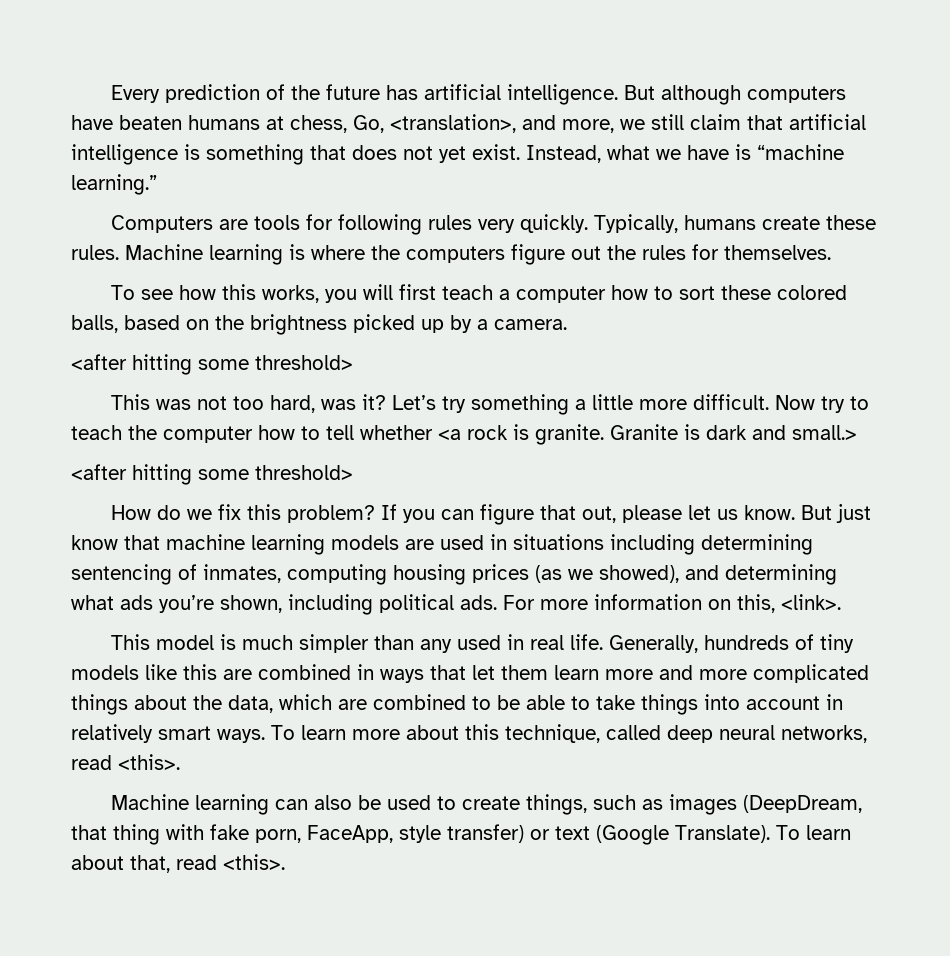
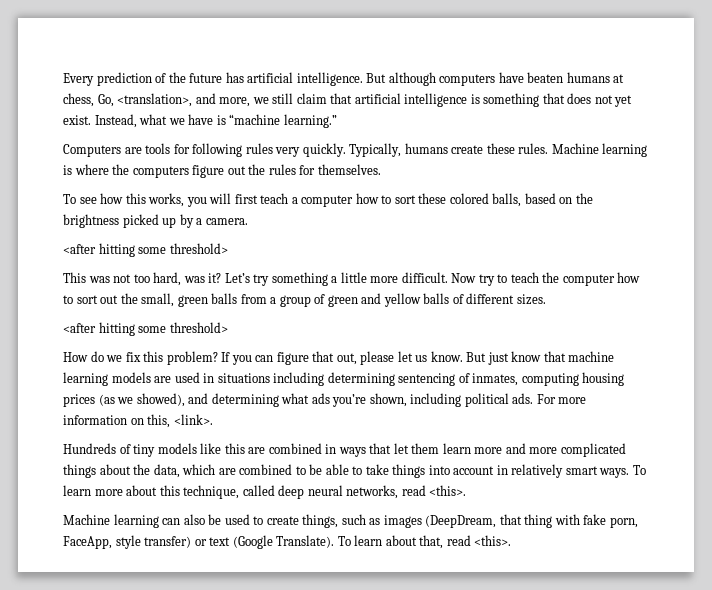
[326,424,857,445] tell whether <a rock is granite. Granite is dark and small.> -> [76,293,546,307] sort out the small, green balls from a group of green and yellow balls of different sizes.
[111,634,790,653] This model is much simpler than any used in real life. Generally, hundreds -> [63,443,116,454] Hundreds

